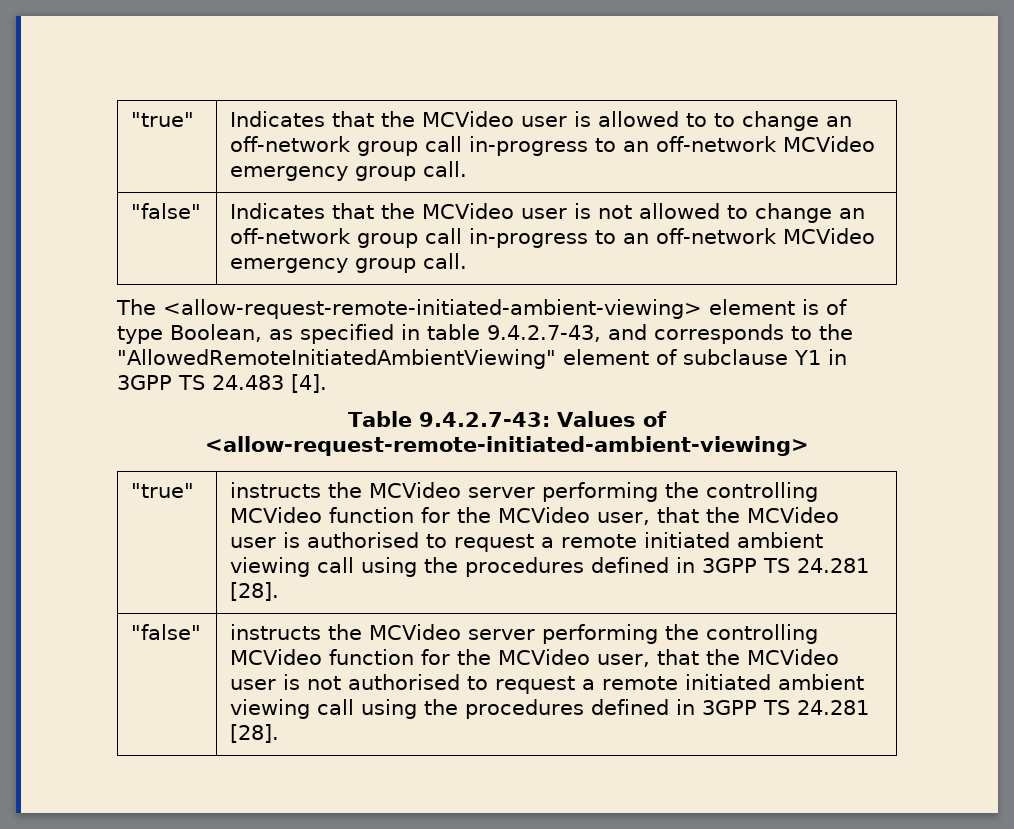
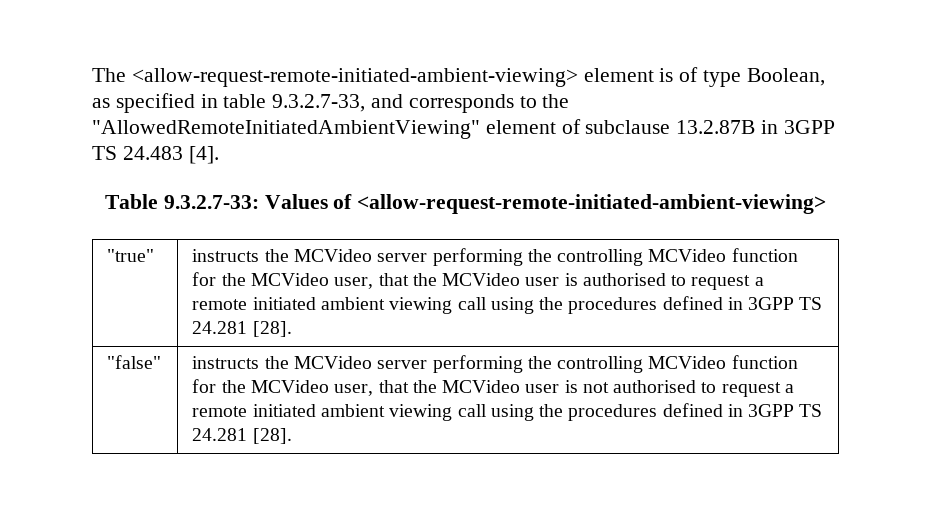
[131,112,195,127] [230,111,853,131] [230,136,876,156] [230,161,468,181] [131,203,202,219] [230,203,866,223] [230,228,876,248] [230,253,468,273] "true" | Indicates that the MCVideo user is allowed to to change an off-network group call in-progress to an off-network MCVideo emergency group call. // "false" | Indicates that the MCVideo user is not allowed to change an off-network group call in-progress to an off-network MCVideo emergency group call. // -> (92, 75) none
[487,325,601,342] 9.4.2.7-43, -> [272,94,366,112] 9.3.2.7-33,
[793,350,821,365] Y1 -> [676,120,756,134] 13.2.87B
[418,412,550,427] 9.4.2.7-43: -> [163,195,259,209] 9.3.2.7-33:

